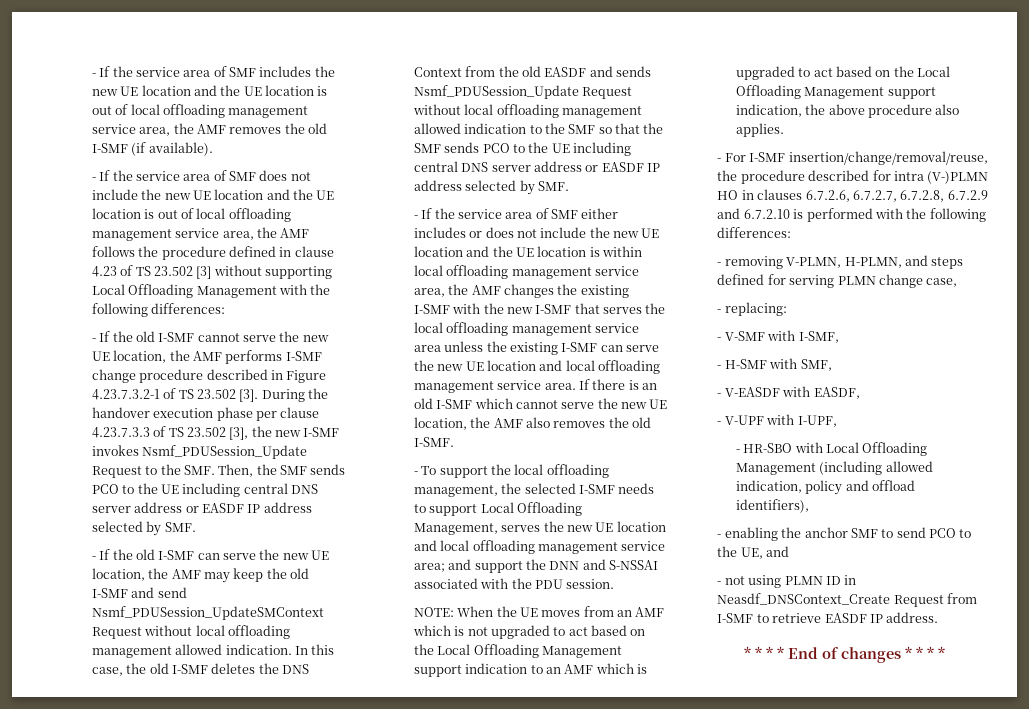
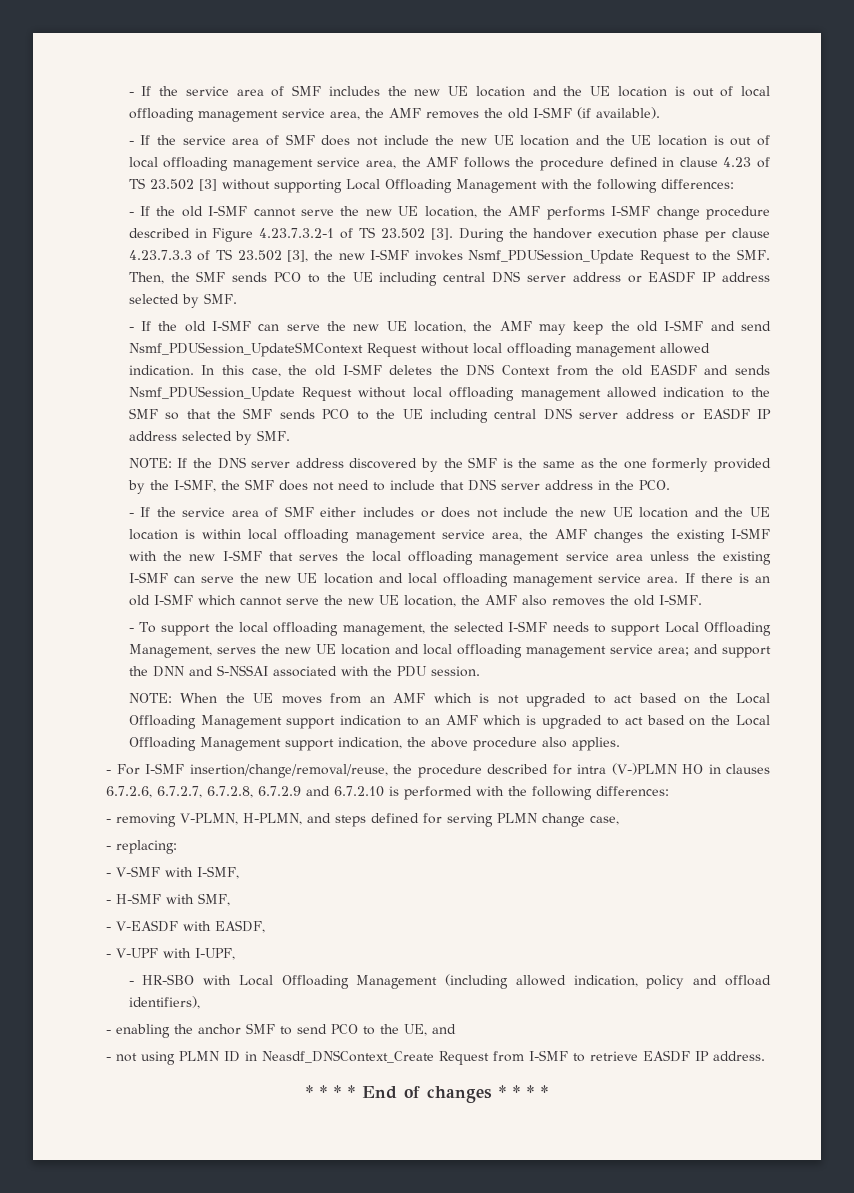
(569, 186) none -> [128,457,772,472] [127,479,670,494] // NOTE: If the DNS server address discovered by the SMF is the same as the one formerly provided by the I-SMF, the SMF does not need to include that DNS server address in the PCO.

